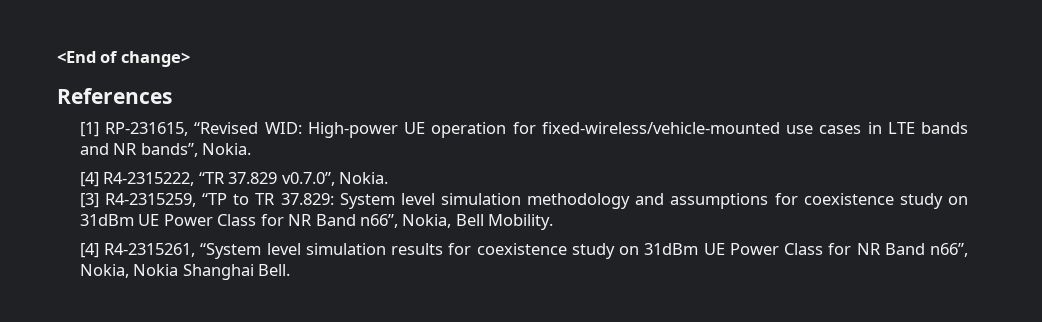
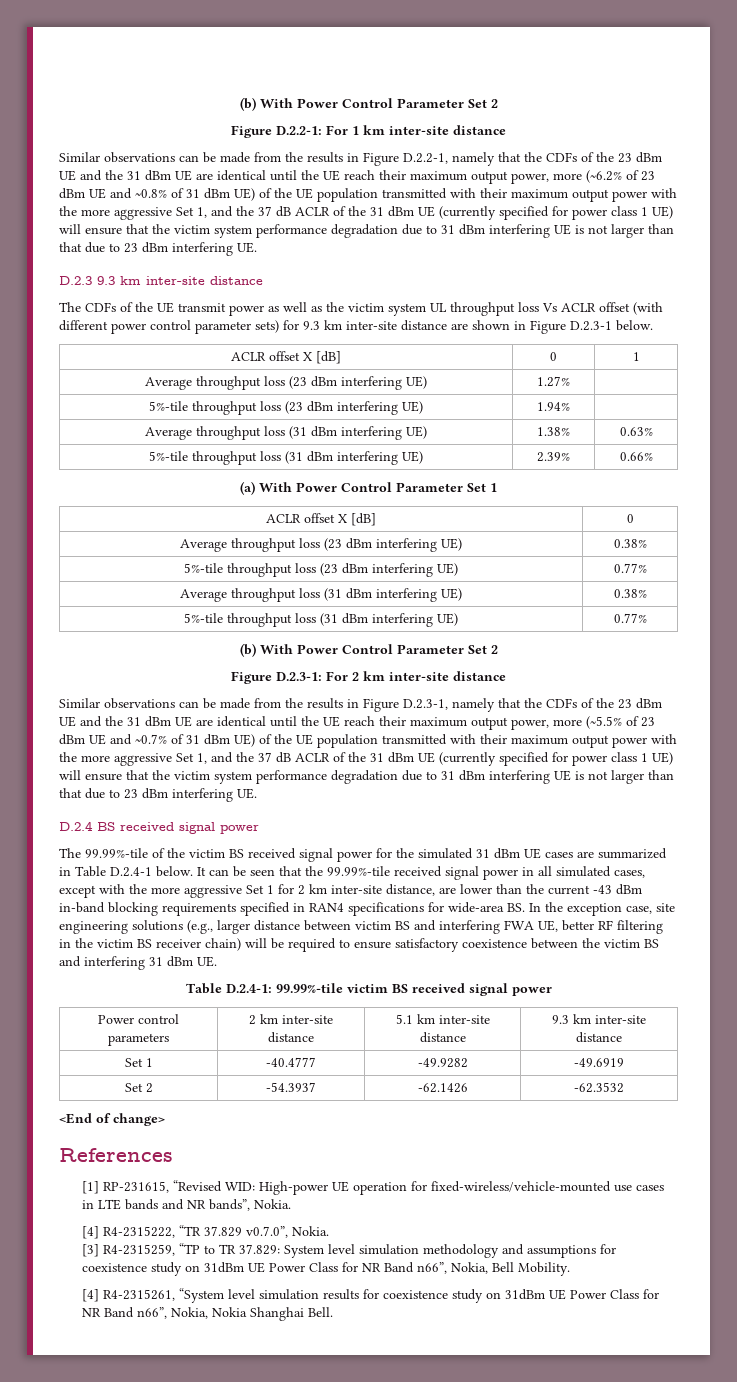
(57, 57) none -> [239,97,498,111] [231,125,506,138] [59,152,662,166] [59,170,655,184] [59,188,677,202] [59,206,673,220] [59,224,674,238] [59,242,257,256] [59,276,263,285] [59,302,663,316] [59,320,653,334] [231,351,341,364] [550,352,557,361] [632,352,640,361] [145,376,428,390] [537,376,570,387] [149,401,424,415] [537,402,570,411] [145,426,428,440] [537,427,570,436] [619,427,653,436] [149,451,424,465] [537,452,570,462] [619,452,653,461] [240,481,497,495] [266,513,377,526] [626,514,634,523] [180,538,463,552] [613,539,647,548] [184,563,459,577] [613,563,647,573] [180,588,463,602] [613,589,647,598] [184,613,459,627] [613,613,647,623] [239,643,498,657] [231,671,506,684] [59,698,662,712] [59,716,655,730] [59,734,677,748] [59,752,673,766] [59,770,674,784] [59,788,257,802] [59,821,259,834] [59,848,667,862] [59,866,645,880] [59,884,642,898] [59,902,675,916] [59,920,663,934] [59,938,659,952] [59,956,217,970] [185,983,552,996] [98,1014,179,1024] [108,1033,169,1046] [249,1014,333,1025] [268,1032,314,1043] [395,1014,490,1024] [419,1032,466,1043] [552,1014,646,1024] [576,1032,622,1043] [124,1058,153,1067] [266,1057,316,1067] [417,1058,468,1068] [574,1058,624,1067] [124,1083,153,1093] [266,1082,316,1092] [417,1083,468,1093] [574,1082,624,1093] (b) With Power Control Parameter Set 2 // Figure D.2.2-1: For 1 km inter-site distance // Similar observations can be made from the results in Figure D.2.2-1, namely that the CDFs of the 23 dBm UE and the 31 dBm UE are identical until the UE reach their maximum output power, more (~6.2% of 23 dBm UE and ~0.8% of 31 dBm UE) of the UE population transmitted with their maximum output power with the more aggressive Set 1, and the 37 dB ACLR of the 31 dBm UE (currently specified for power class 1 UE) will ensure that the victim system performance degradation due to 31 dBm interfering UE is not larger than that due to 23 dBm interfering UE. // D.2.3 9.3 km inter-site distance // The CDFs of the UE transmit power as well as the victim system UL throughput loss Vs ACLR offset (with different power control parameter sets) for 9.3 km inter-site distance are shown in Figure D.2.3-1 below. // ACLR offset X [dB] | 0 | 1 // Average throughput loss (23 dBm interfering UE) | 1.27% | // 5%-tile throughput loss (23 dBm interfering UE) | 1.94% | // Average throughput loss (31 dBm interfering UE) | 1.38% | 0.63% // 5%-tile throughput loss (31 dBm interfering UE) | 2.39% | 0.66% // (a) With Power Control Parameter Set 1 // ACLR offset X [dB] | 0 // Average throughput loss (23 dBm interfering UE) | 0.38% // 5%-tile throughput loss (23 dBm interfering UE) | 0.77% // Average throughput loss (31 dBm interfering UE) | 0.38% // 5%-tile throughput loss (31 dBm interfering UE) | 0.77% // (b) With Power Control Parameter Set 2 // Figure D.2.3-1: For 2 km inter-site distance // Similar observations can be made from the results in Figure D.2.3-1, namely that the CDFs of the 23 dBm UE and the 31 dBm UE are identical until the UE reach their maximum output power, more (~5.5% of 23 dBm UE and ~0.7% of 31 dBm UE) of the UE population transmitted with their maximum output power with the more aggressive Set 1, and the 37 dB ACLR of the 31 dBm UE (currently specified for power class 1 UE) will ensure that the victim system performance degradation due to 31 dBm interfering UE is not larger than that due to 23 dBm interfering UE. // D.2.4 BS received signal power // The 99.99%-tile of the victim BS received signal power for the simulated 31 dBm UE cases are summarized in Table D.2.4-1 below. It can be seen that the 99.99%-tile received signal power in all simulated cases, except with the more aggressive Set 1 for 2 km inter-site distance, are lower than the current -43 dBm in-band blocking requirements specified in RAN4 specifications for wide-area BS. In the exception case, site engineering solutions (e.g., larger distance between victim BS and interfering FWA UE, better RF filtering in the victim BS receiver chain) will be required to ensure satisfactory coexistence between the victim BS and interfering 31 dBm UE. // Table D.2.4-1: 99.99%-tile victim BS received signal power // Power control parameters | 2 km inter-site distance | 5.1 km inter-site distance | 9.3 km inter-site distance // Set 1 | -40.4777 | -49.9282 | -49.6919 // Set 2 | -54.3937 | -62.1426 | -62.3532 //

